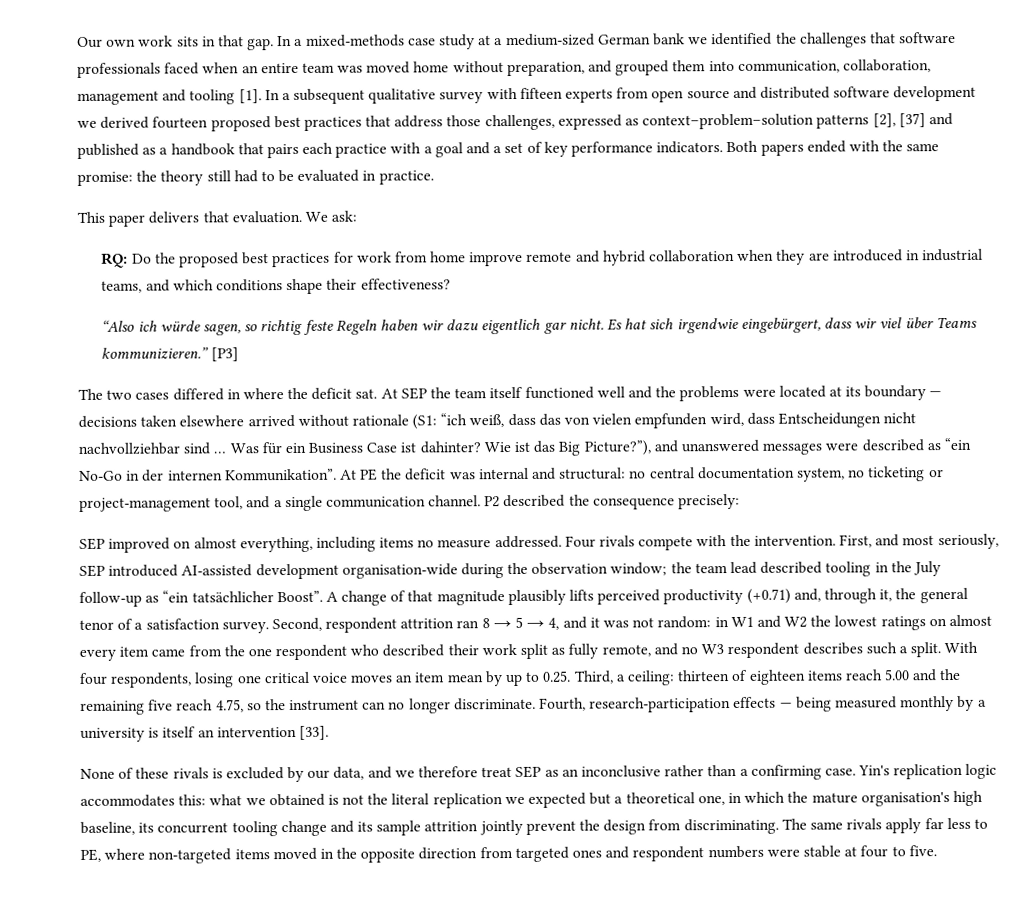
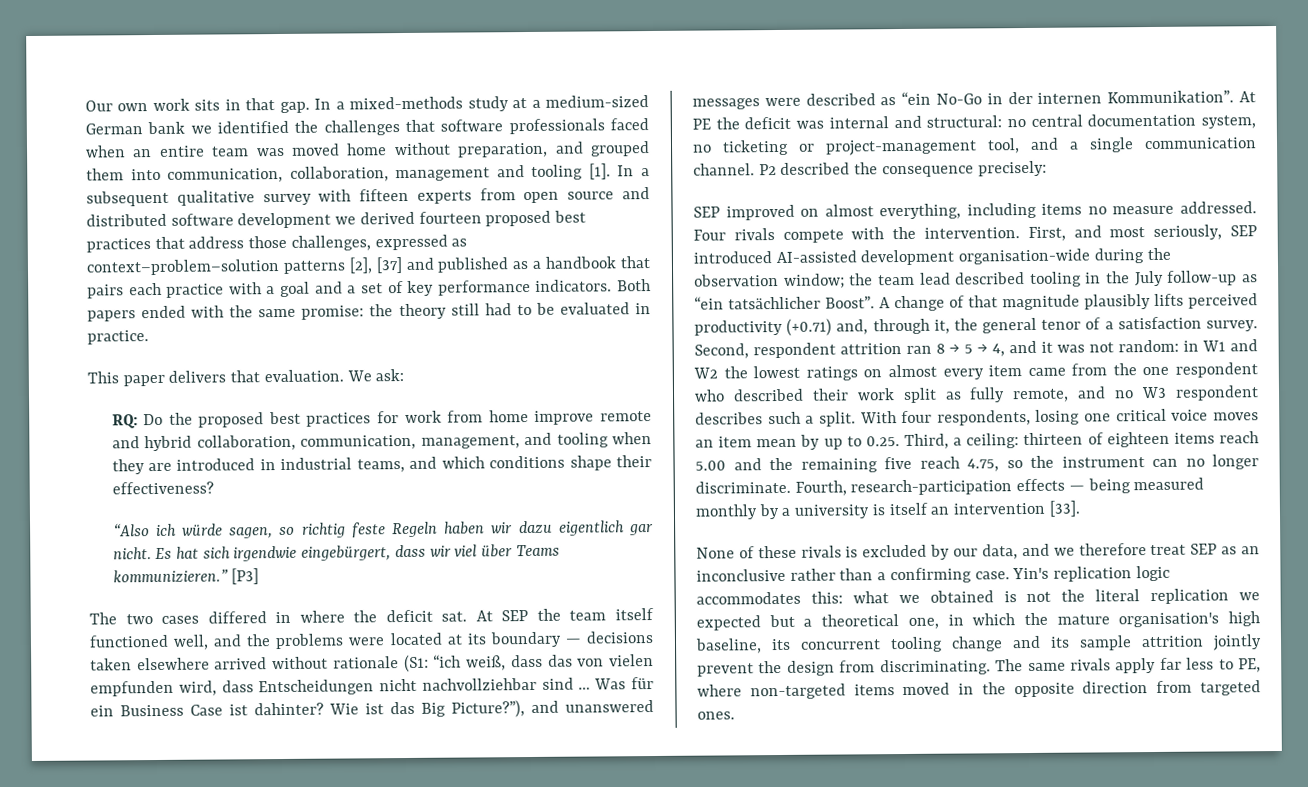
[407,38,436,46] case -> (464, 103) none
[649,249,736,263] collaboration -> [196,432,609,451] collaboration, communication, management, and tooling
[596,386,625,398] well -> [173,634,210,650] well,
[572,845,937,862] ones and respondent numbers were stable at four to five. -> [697,711,735,720] ones.

